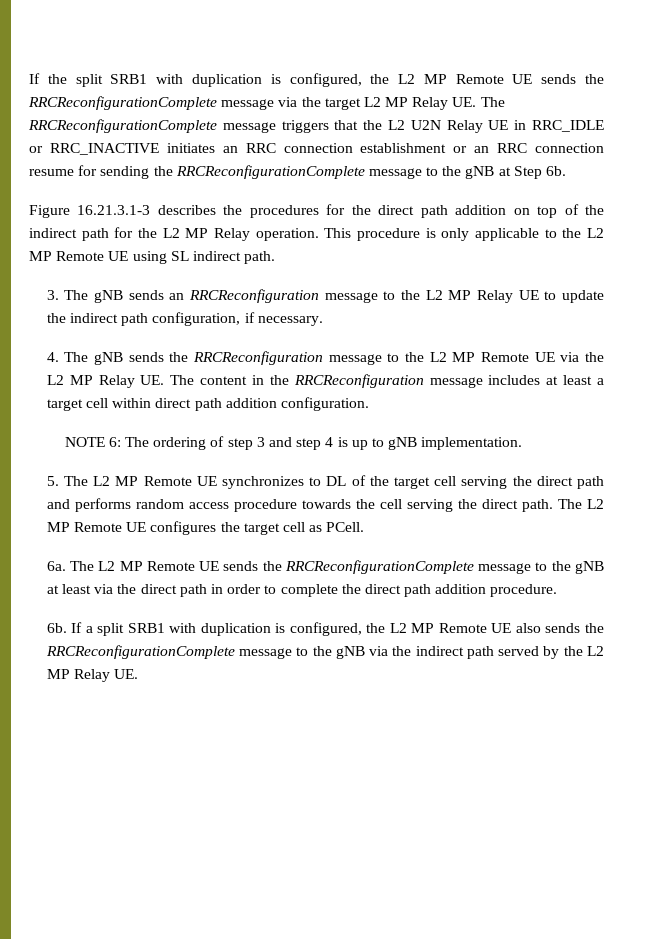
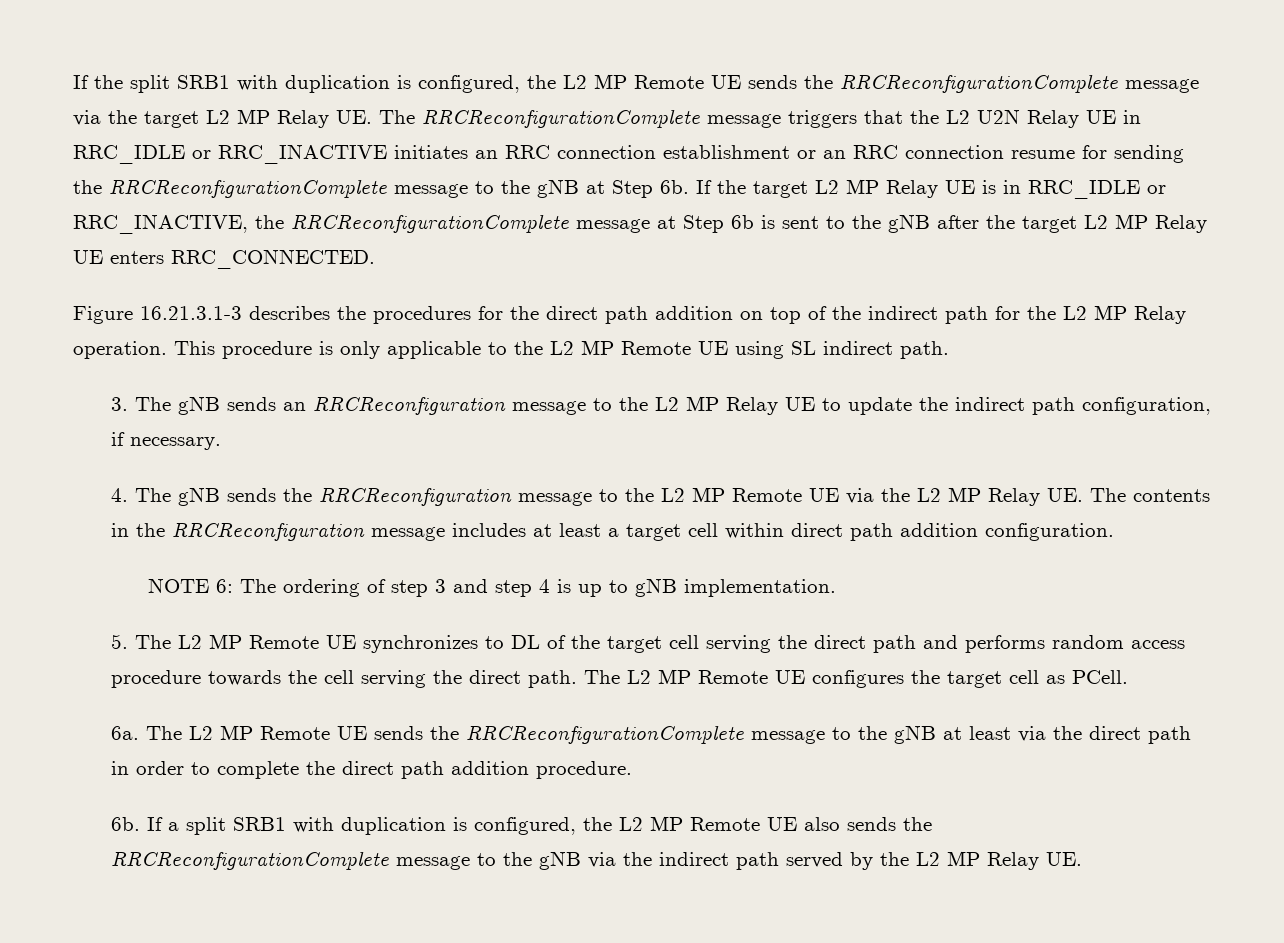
(567, 171) none -> [696,179,1166,199] [73,214,1207,234] [73,249,375,269] If the target L2 MP Relay UE is in RRC_IDLE or RRC_INACTIVE, the RRCReconfigurationComplete message at Step 6b is sent to the gNB after the target L2 MP Relay UE enters RRC_CONNECTED.
[200,376,248,385] content -> [1132,489,1210,502] contents

